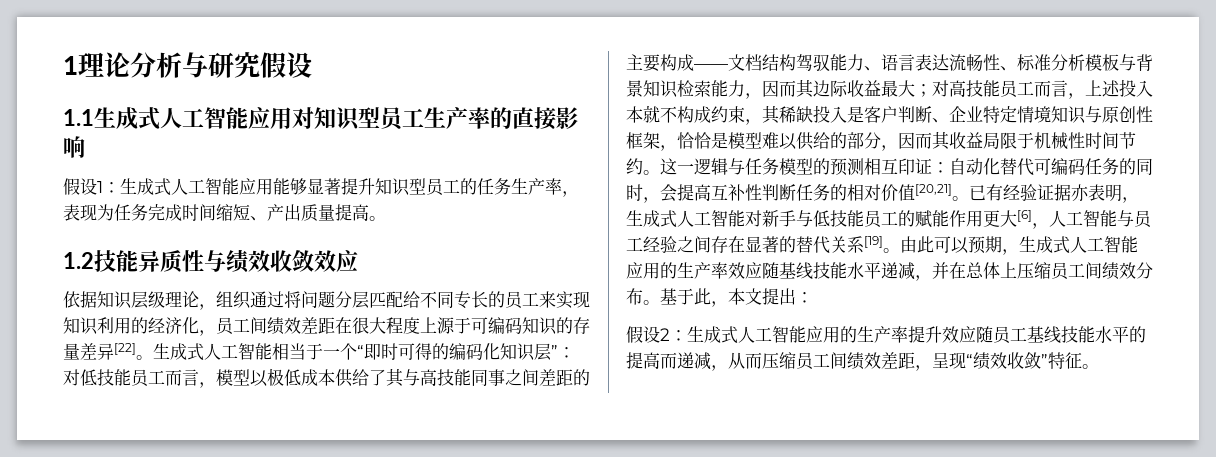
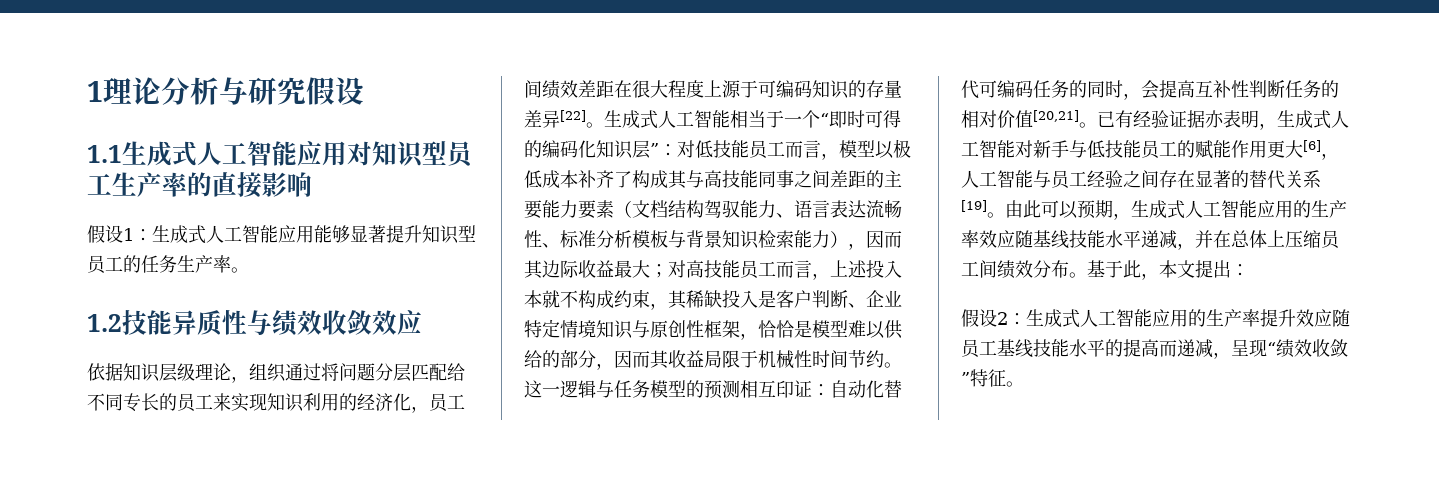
[562,191,579,197] [63,204,369,222] ，表现为任务完成时间缩短、产出质量提高 -> (231, 264) none
[335,369,386,387] 供给了 -> [578,170,668,188] 补齐了构成
[660,54,728,71] 构成—— -> [542,200,632,219] 能力要素（
(745, 88) none -> [830,231,848,248] ）
[728,352,932,371] 从而压缩员工间绩效差距， -> (1231, 355) none

